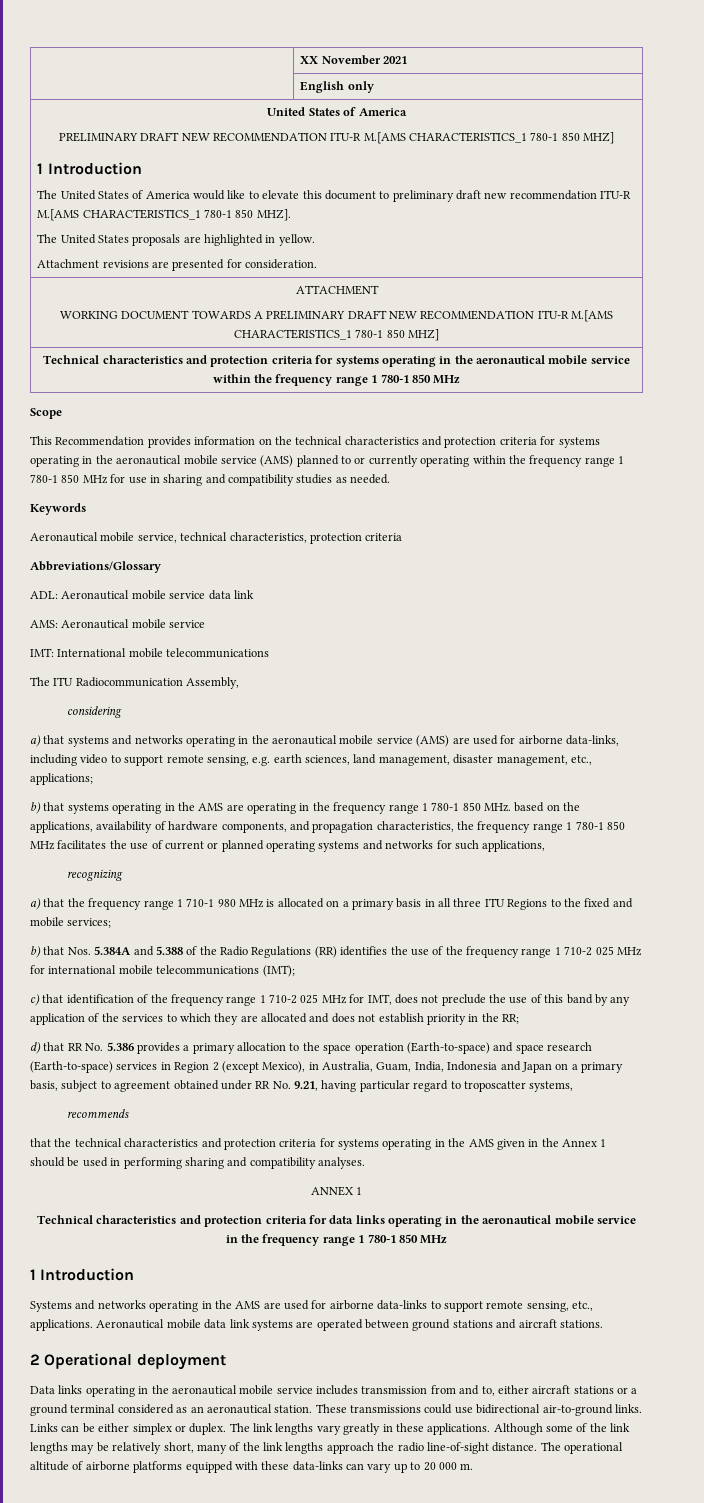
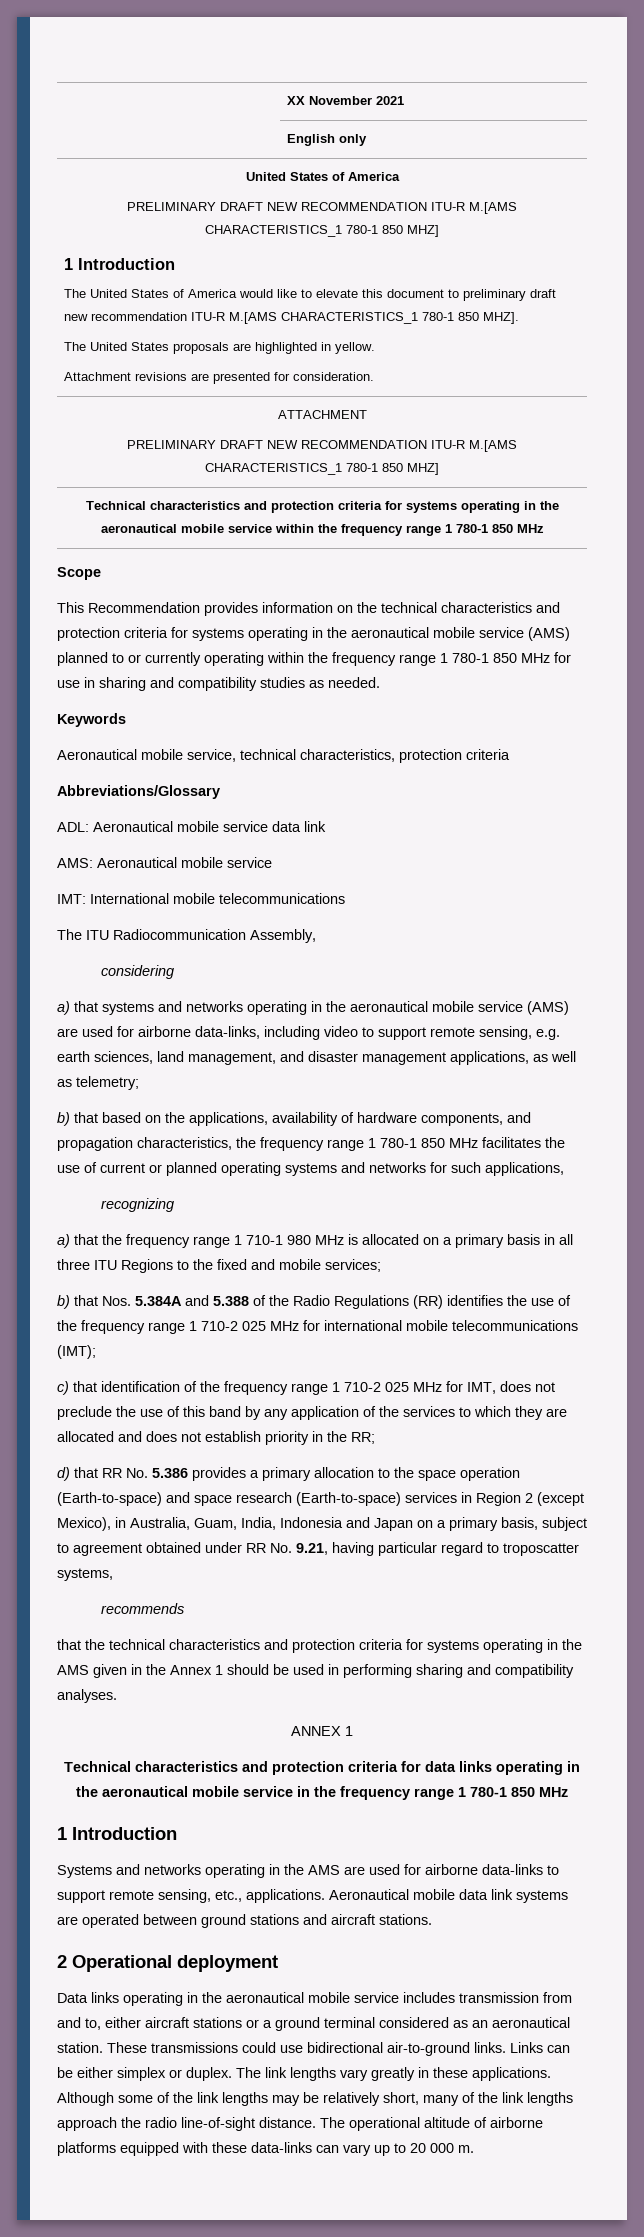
[59,310,263,320] WORKING DOCUMENT TOWARDS A -> (367, 414) none
[453,754,592,766] [30,773,93,785] [30,802,511,814] disaster management, etc., applications; // b) that systems operating in the AMS are operating in the frequency range 1 780-1 850 MHz. -> [280,1051,576,1065] [57,1076,139,1090] [57,1112,98,1126] and disaster management applications, as well as telemetry; // b) that

